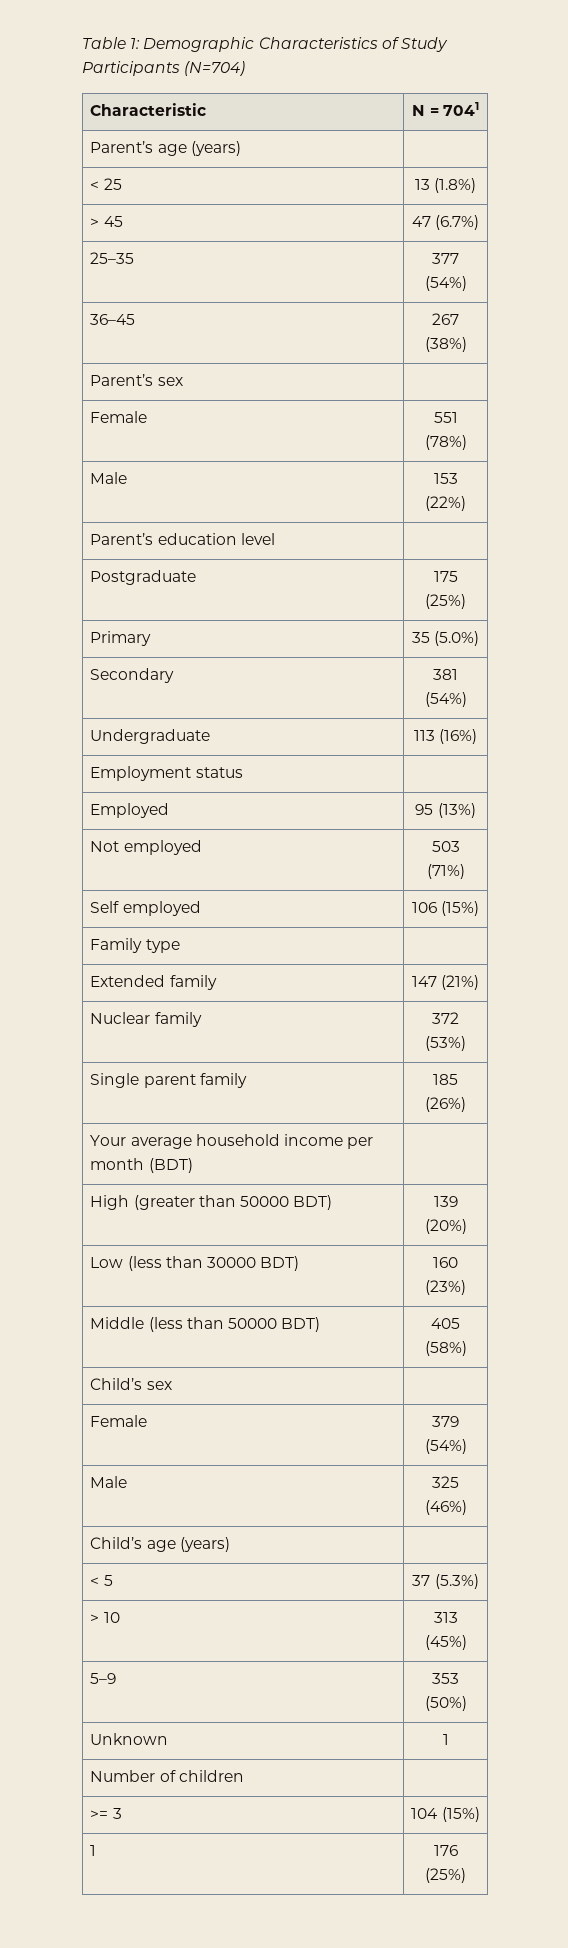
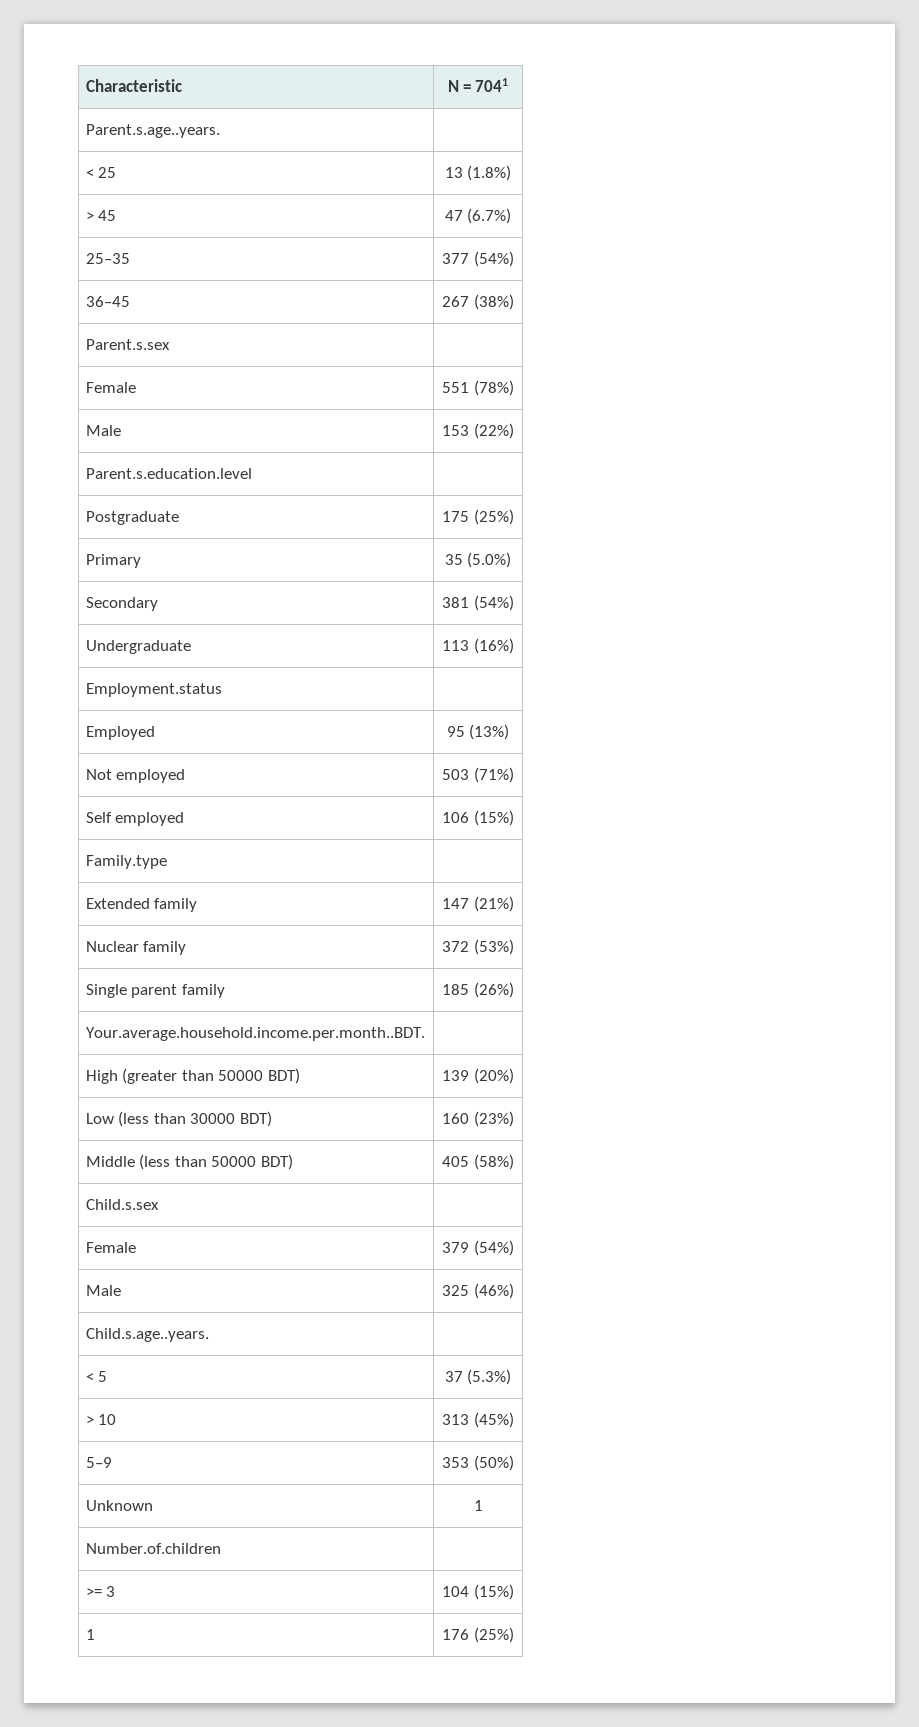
[82,37,448,52] [82,61,246,76] Table 1: Demographic Characteristics of Study Participants (N=704) // -> (85, 85) none
[90,141,241,156] Parent’s age (years) -> [85,124,220,138] Parent.s.age..years.
[90,374,183,386] Parent’s sex -> [85,339,170,350] Parent.s.sex
[90,533,275,545] Parent’s education level -> [85,468,252,479] Parent.s.education.level
[90,766,243,781] Employment status -> [85,683,222,697] Employment.status
[90,938,180,953] Family type -> [85,855,167,869] Family.type
[90,1134,374,1149] [90,1158,193,1173] Your average household income per month (BDT) -> [85,1027,425,1041] Your.average.household.income.per.month..BDT.
[90,1378,172,1390] Child’s sex -> [85,1199,159,1210] Child.s.sex
[90,1537,230,1552] Child’s age (years) -> [85,1328,209,1342] Child.s.age..years.
[90,1770,244,1782] Number of children -> [85,1543,221,1554] Number.of.children

